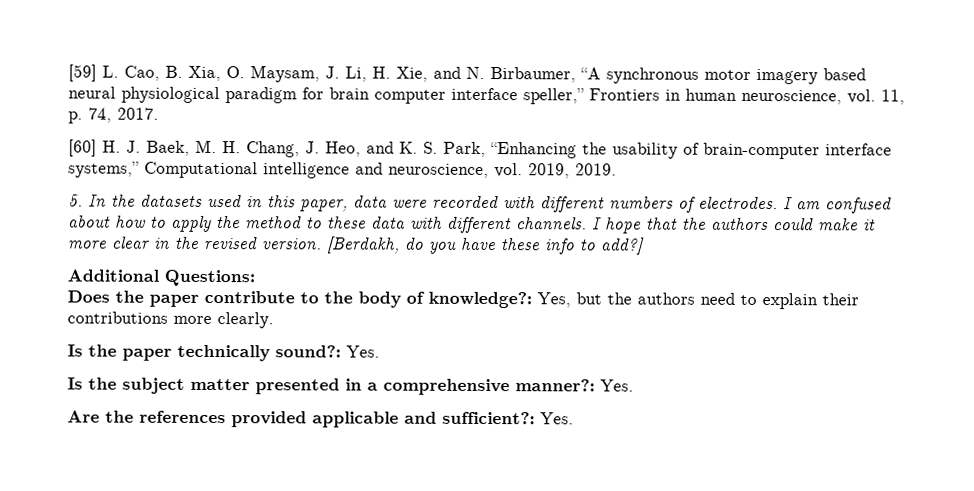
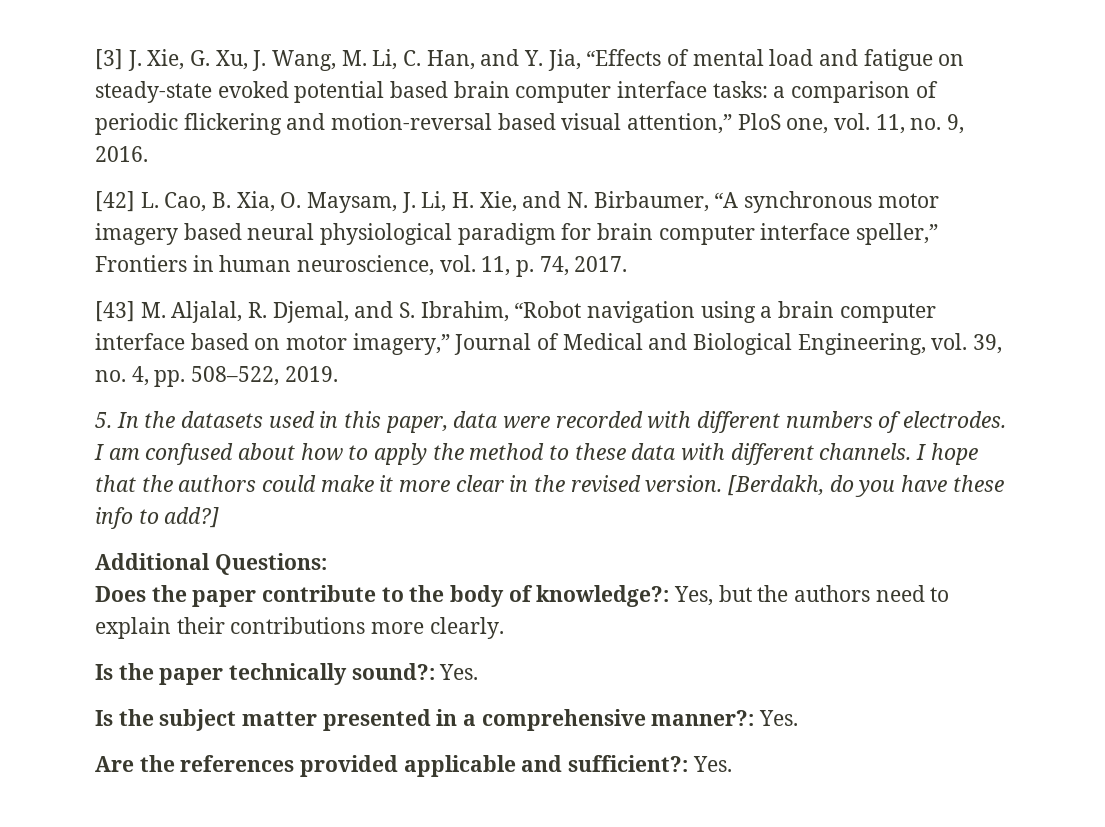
[68,64,97,82] [59] -> [95,49,965,71] [95,81,938,103] [95,113,965,135] [95,146,148,162] [95,191,135,212] [3] J. Xie, G. Xu, J. Wang, M. Li, C. Han, and Y. Jia, “Effects of mental load and fatigue on steady-state evoked potential based brain computer interface tasks: a comparison of periodic flickering and motion-reversal based visual attention,” PloS one, vol. 11, no. 9, 2016. // [42]
[68,139,892,160] [68,161,570,179] [60] H. J. Baek, M. H. Chang, J. Heo, and K. S. Park, “Enhancing the usability of brain-computer interface systems,” Computational intelligence and neuroscience, vol. 2019, -> [95,301,936,323] [95,333,1003,355] [95,366,280,387] [43] M. Aljalal, R. Djemal, and S. Ibrahim, “Robot navigation using a brain computer interface based on motor imagery,” Journal of Medical and Biological Engineering, vol. 39, no. 4, pp. 508–522,

